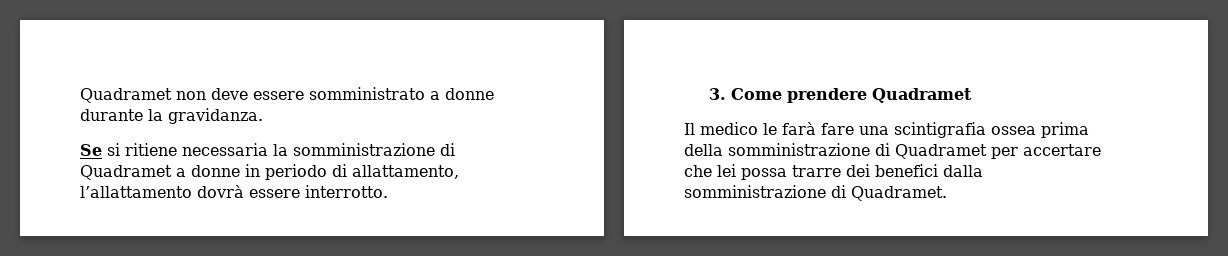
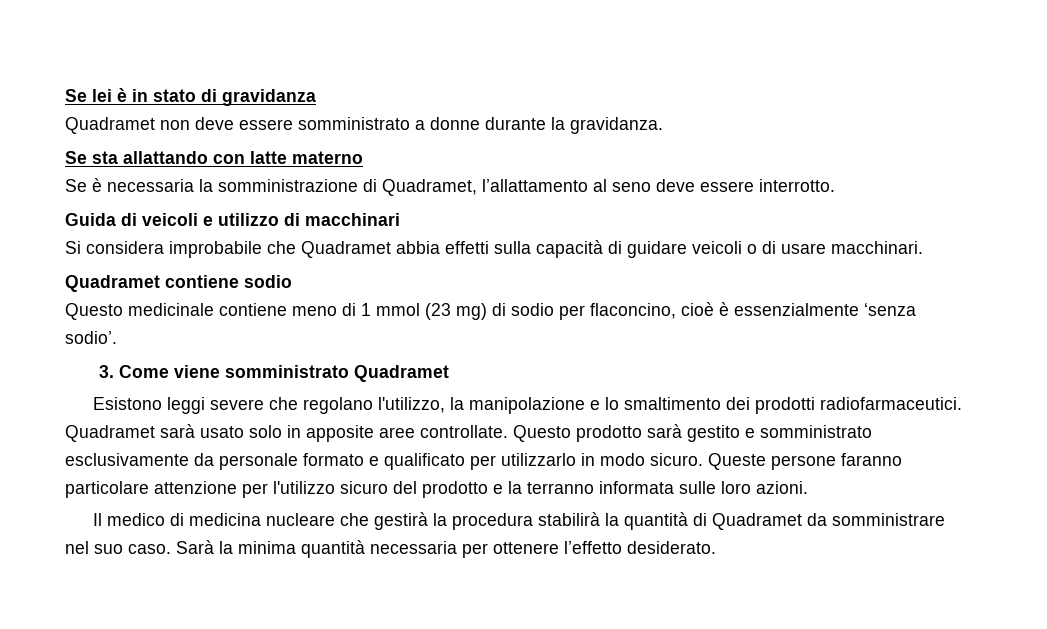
(80, 95) none -> [65,88,316,106] Se lei è in stato di gravidanza //
[107,143,455,156] [80,164,459,180] [80,185,388,198] si ritiene necessaria la somministrazione di Quadramet a donne in periodo di allattamento, l’allattamento dovrà essere interrotto. -> [92,151,363,164] [65,178,835,196] [65,213,400,226] [65,240,923,258] [65,275,292,292] [65,302,916,320] [65,331,117,344] sta allattando con latte materno // Se è necessaria la somministrazione di Quadramet, l’allattamento al seno deve essere interrotto. // Guida di veicoli e utilizzo di macchinari // Si considera improbabile che Quadramet abbia effetti sulla capacità di guidare veicoli o di usare macchinari. // Quadramet contiene sodio // Questo medicinale contiene meno di 1 mmol (23 mg) di sodio per flaconcino, cioè è essenzialmente ‘senza sodio’.
[787,88,868,103] prendere -> [174,365,350,378] viene somministrato
[684,122,1089,138] [684,143,1101,159] [684,164,983,180] [684,185,947,201] Il medico le farà fare una scintigrafia ossea prima della somministrazione di Quadramet per accertare che lei possa trarre dei benefici dalla somministrazione di Quadramet. -> [93,397,963,414] [65,424,872,442] [65,453,902,470] [65,481,808,498] [93,512,946,530] [65,540,716,558] Esistono leggi severe che regolano l'utilizzo, la manipolazione e lo smaltimento dei prodotti radiofarmaceutici. Quadramet sarà usato solo in apposite aree controllate. Questo prodotto sarà gestito e somministrato esclusivamente da personale formato e qualificato per utilizzarlo in modo sicuro. Queste persone faranno particolare attenzione per l'utilizzo sicuro del prodotto e la terranno informata sulle loro azioni. // Il medico di medicina nucleare che gestirà la procedura stabilirà la quantità di Quadramet da somministrare nel suo caso. Sarà la minima quantità necessaria per ottenere l’effetto desiderato.

